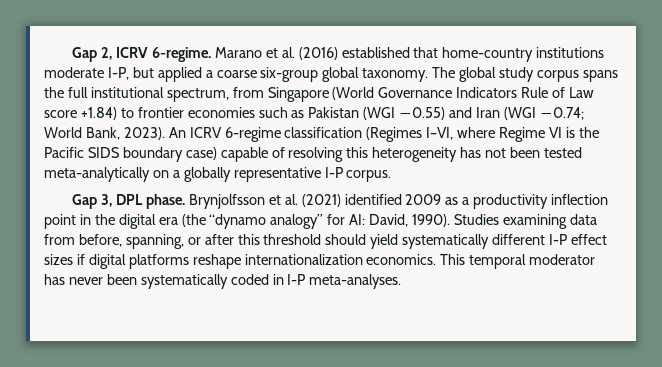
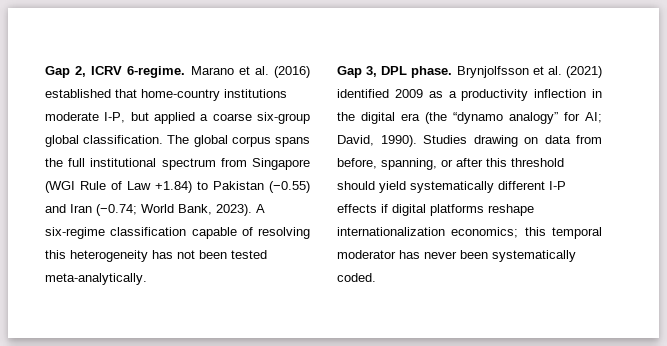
[362,68,429,82] taxonomy. -> [83,135,164,144] classification.
[499,67,535,82] study -> (228, 141) none
[166,88,229,102] spectrum, -> [161,158,216,170] spectrum
[332,87,518,100] (World Governance Indicators -> [45,181,75,193] (WGI
[44,110,77,118] score -> (151, 185) none
[137,107,584,120] [44,127,599,142] [44,147,217,162] frontier economies such as Pakistan (WGI −0.55) and Iran (WGI −0.74; World Bank, 2023). An ICRV 6-regime classification (Regimes I–VI, where Regime VI is the Pacific SIDS boundary case) -> [213,181,310,193] [45,204,265,216] [45,227,187,239] Pakistan (−0.55) and Iran (−0.74; World Bank, 2023). A six-regime classification
[44,167,392,182] meta-analytically on a globally representative I-P corpus. -> [45,273,147,285] meta-analytically.
[44,214,76,229] point -> (587, 93) none
[349,214,366,225] AI: -> [585,112,602,123] AI;
[502,214,567,229] examining -> [473,135,538,147] drawing on
[570,234,607,245] [44,254,73,265] effect sizes -> [337,204,377,213] effects
[366,254,466,265] economics. This -> [451,227,546,238] economics; this
[230,274,402,289] coded in I-P meta-analyses. -> [337,273,376,282] coded.

